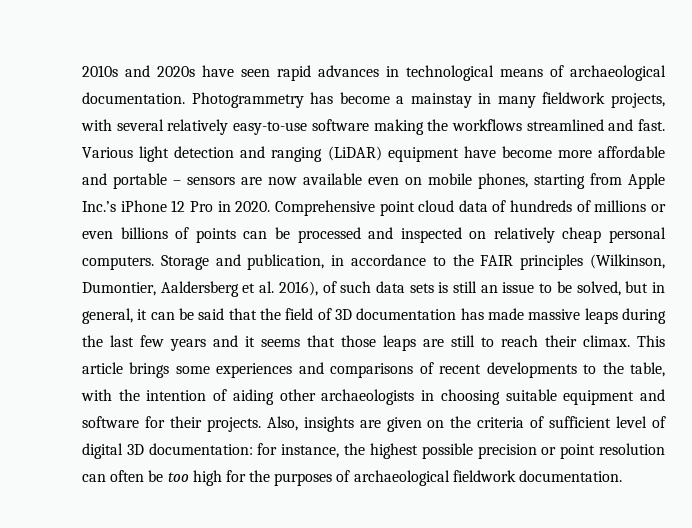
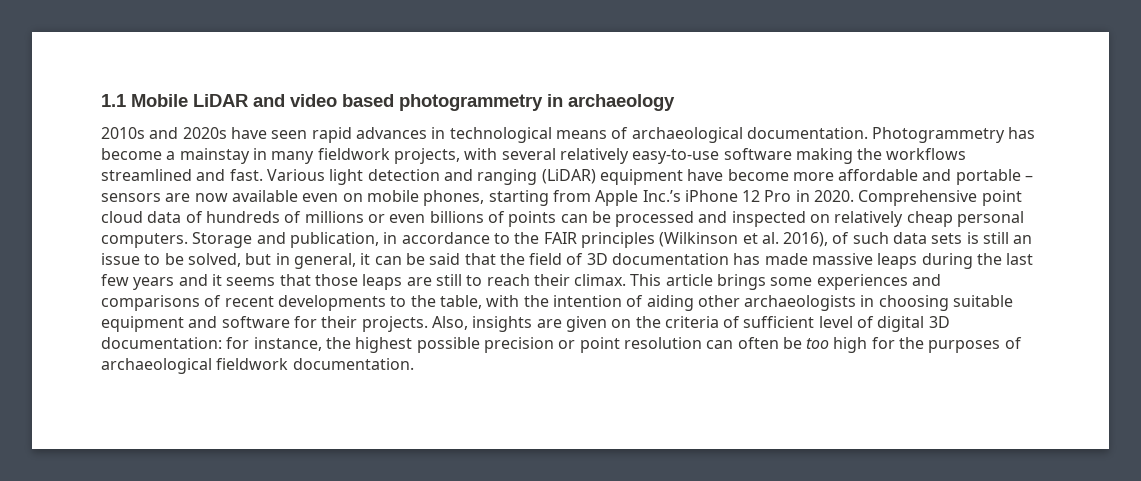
(82, 71) none -> [101,94,675,111] 1.1 Mobile LiDAR and video based photogrammetry in archaeology //
[590,254,666,269] [82,281,239,297] (Wilkinson, Dumontier, Aaldersberg -> [659,232,739,247] (Wilkinson

